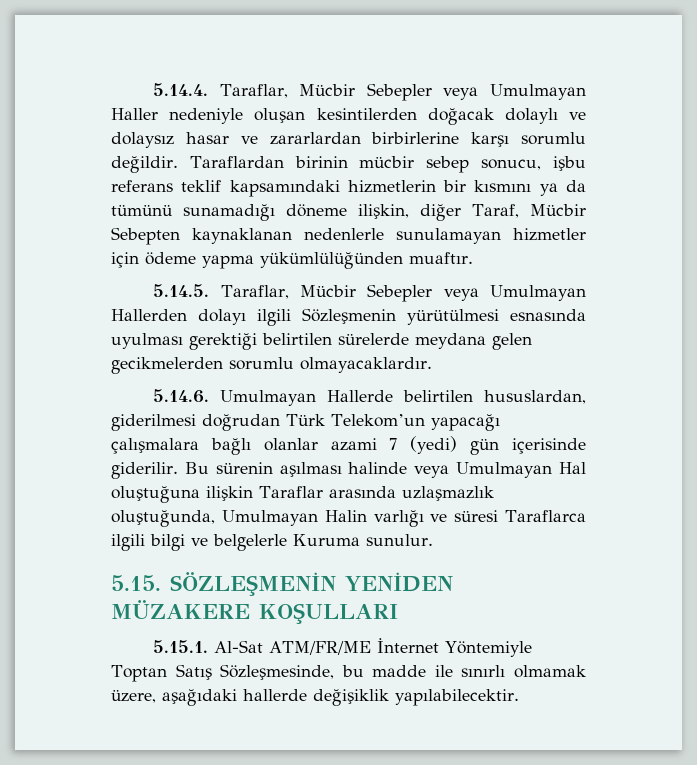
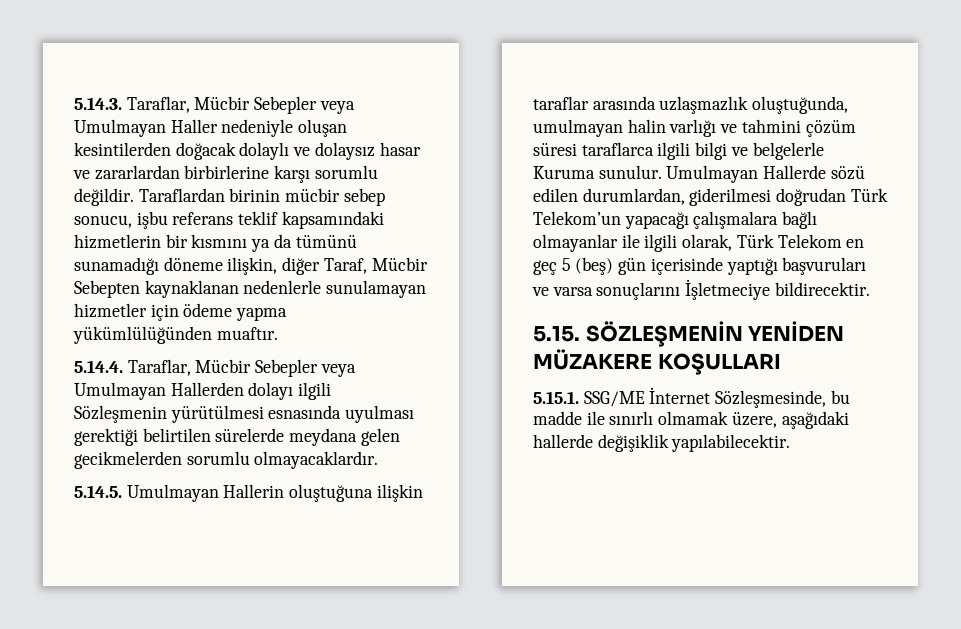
[153,83,209,96] 5.14.4. -> [74,97,122,110] 5.14.3.
[153,284,210,297] 5.14.5. -> [74,360,123,373] 5.14.4.
[153,389,586,406] 5.14.6. Umulmayan Hallerde belirtilen hususlardan, -> [74,484,423,502] [533,96,849,114] [533,119,856,137] [533,142,824,160] [533,165,865,183] [533,188,685,205] 5.14.5. Umulmayan Hallerin oluştuğuna ilişkin taraflar arasında uzlaşmazlık oluştuğunda, umulmayan halin varlığı ve tahmini çözüm süresi taraflarca ilgili bilgi ve belgelerle Kuruma sunulur. Umulmayan Hallerde sözü edilen durumlardan,
[263,436,586,455] [111,462,586,479] [111,486,494,503] [111,510,587,527] [111,534,433,551] olanlar azami 7 (yedi) gün içerisinde giderilir. Bu sürenin aşılması halinde veya Umulmayan Hal oluştuğuna ilişkin Taraflar arasında uzlaşmazlık oluştuğunda, Umulmayan Halin varlığı ve süresi Taraflarca ilgili bilgi ve belgelerle Kuruma sunulur. -> [533,234,865,252] [533,257,867,275] [532,279,870,300] olmayanlar ile ilgili olarak, Türk Telekom en geç 5 (beş) gün içerisinde yaptığı başvuruları ve varsa sonuçlarını İşletmeciye bildirecektir.
[214,638,533,657] [111,664,212,682] Al-Sat ATM/FR/ME İnternet Yöntemiyle Toptan Satış -> [583,387,711,407] SSG/ME İnternet

